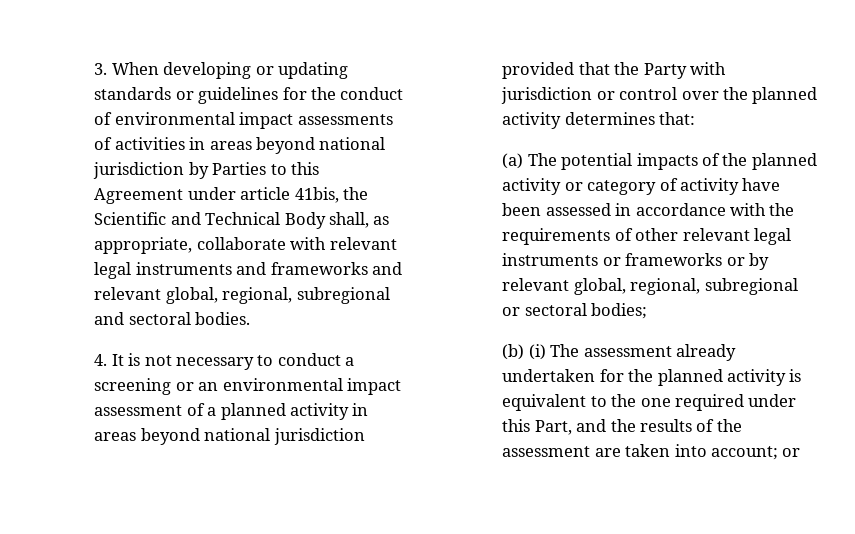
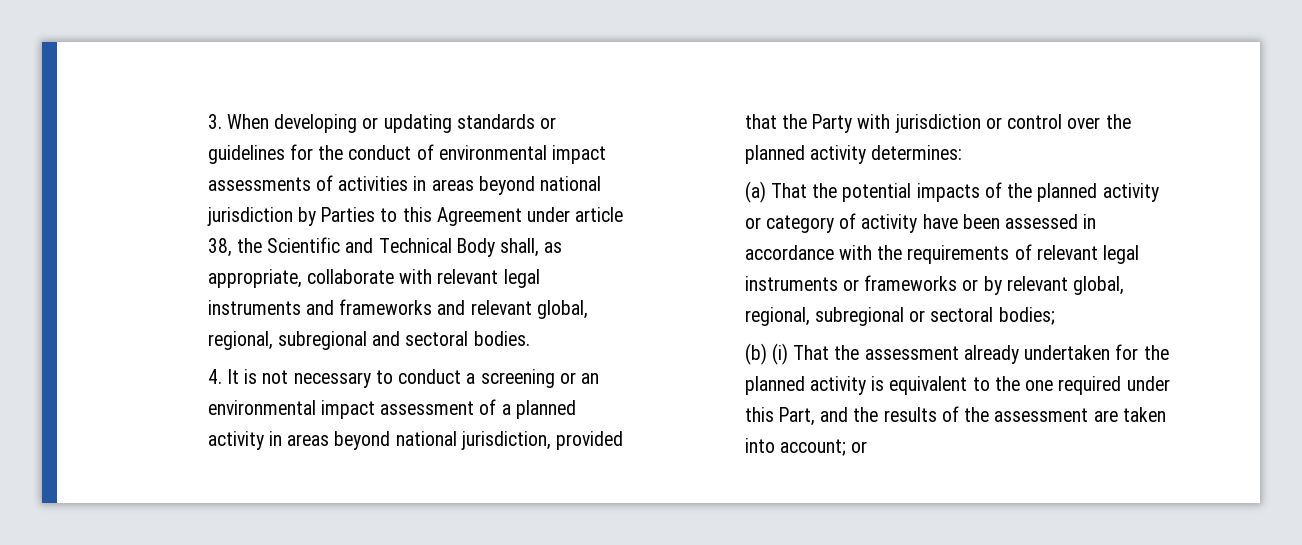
[294,187,339,203] 41bis, -> [207,238,232,257] 38,
[273,428,365,445] jurisdiction -> [460,431,551,450] jurisdiction,
[564,112,696,125] determines that: -> [871,145,963,160] determines:
[527,153,557,166] The -> [770,183,838,198] That the
[635,228,679,241] other -> (1032, 252) none
[550,344,580,357] The -> [793,345,860,360] That the

